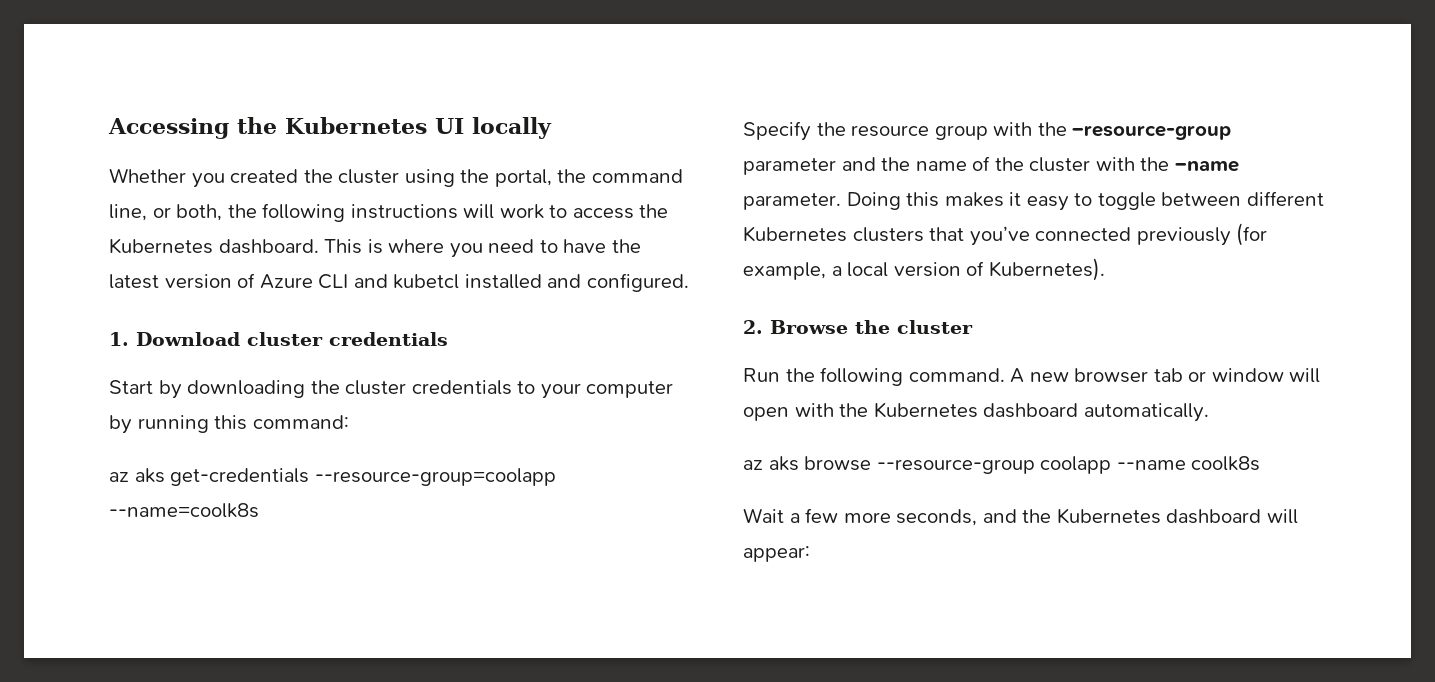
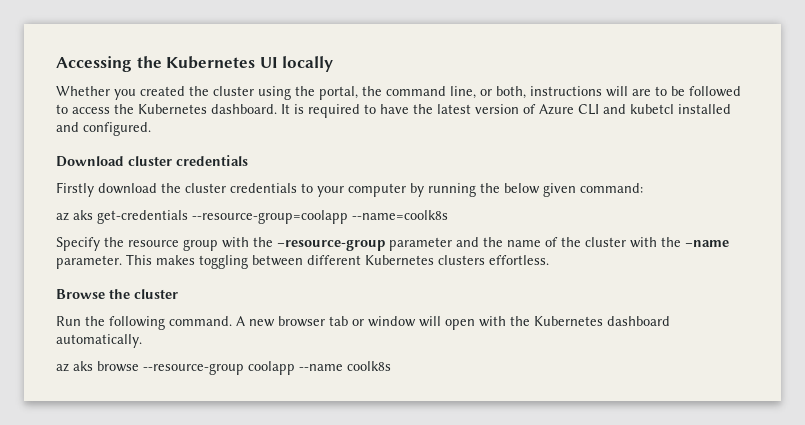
[227,203,544,222] the following instructions will work -> [530,86,741,97] instructions will are to be followed
[324,239,535,258] This is where you need -> [281,104,360,118] It is required
[109,332,129,346] 1. -> (151, 129) none
[109,380,306,399] Start by downloading -> [56,182,157,197] Firstly download
[214,415,248,430] this -> [480,183,576,197] the below given
[846,191,1324,211] [743,223,1268,246] [743,258,1105,281] [743,320,763,334] Doing this makes it easy to toggle between different Kubernetes clusters that you’ve connected previously (for example, a local version of Kubernetes). // 2. -> [126,254,549,269] This makes toggling between different Kubernetes clusters effortless. //
[743,508,1298,526] [743,546,810,562] // Wait a few more seconds, and the Kubernetes dashboard will appear: -> (391, 366) none

